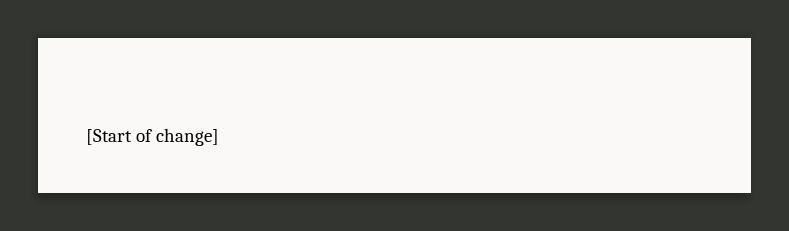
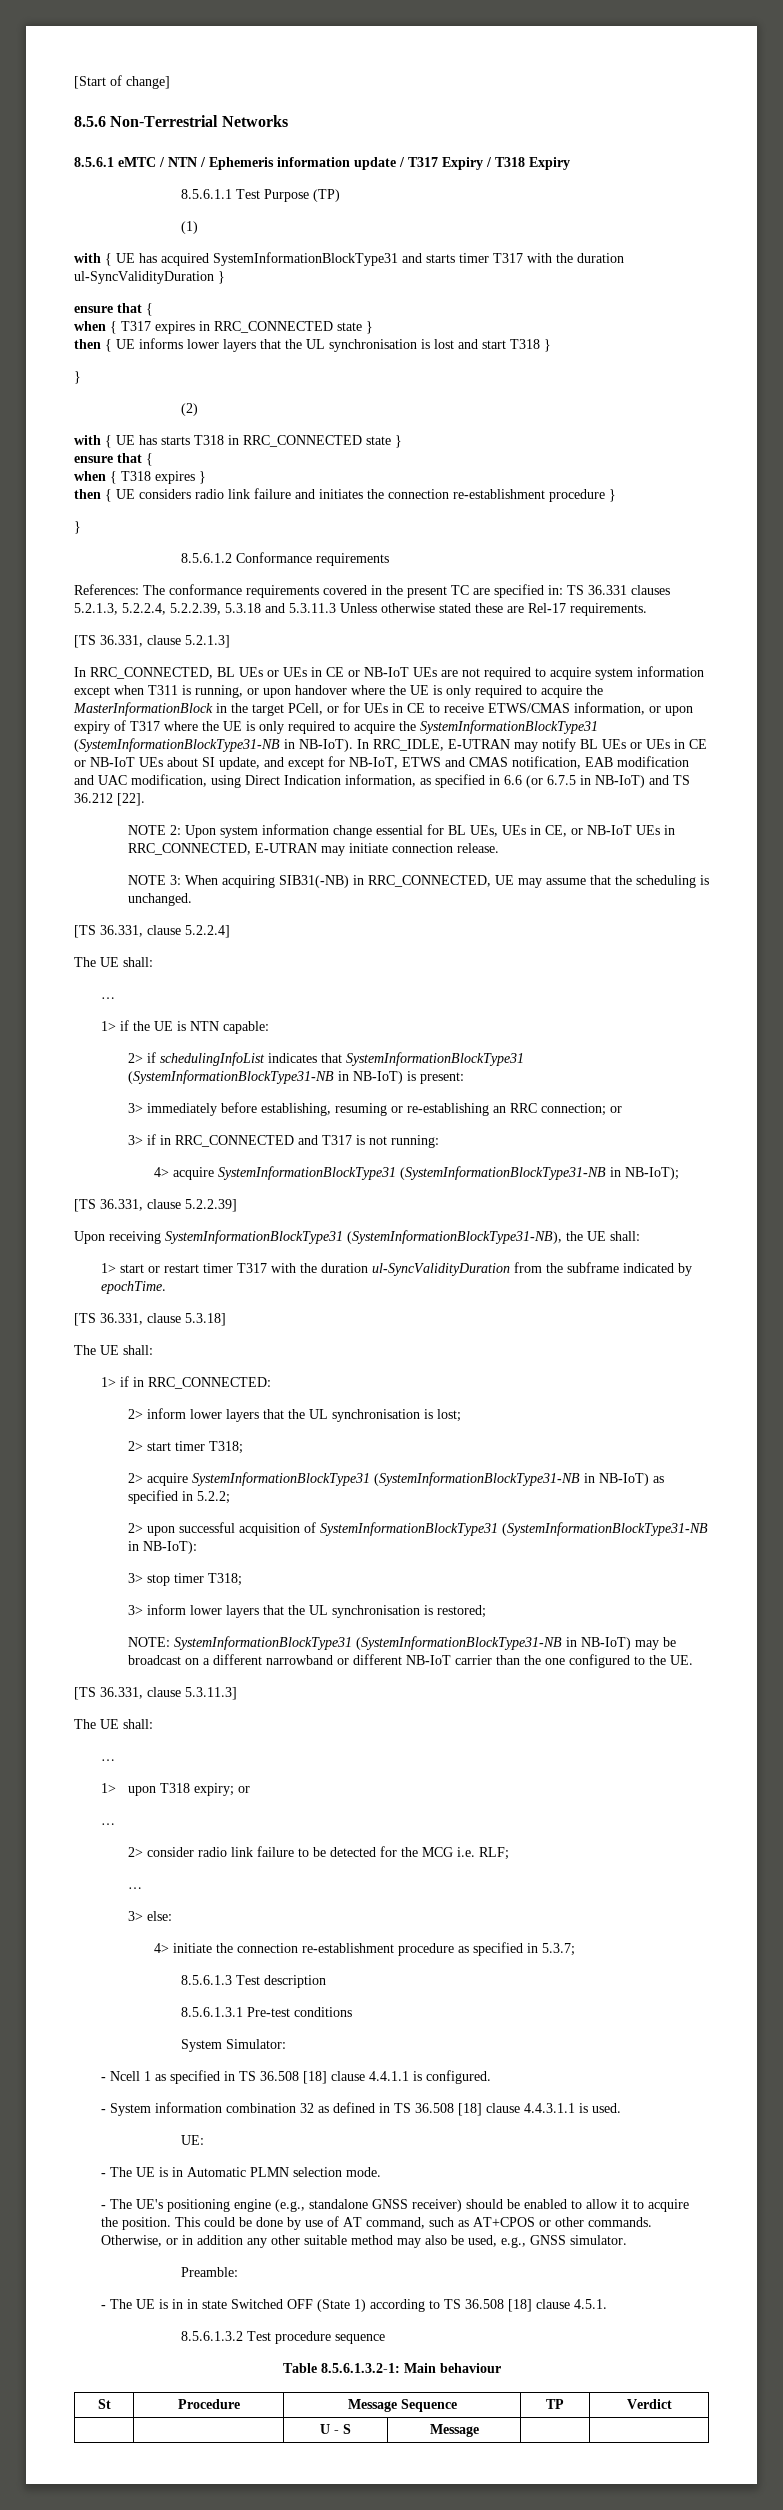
(220, 137) none -> [74,115,288,127] [74,157,570,170] [181,189,341,202] [181,221,199,234] [74,252,624,266] [74,271,225,284] [74,303,153,316] [74,321,373,334] [74,338,551,352] [74,371,81,384] [181,403,199,416] [74,435,402,448] [74,453,153,466] [74,471,206,484] [74,488,616,502] [74,521,81,534] [181,552,390,566] [74,584,670,598] [74,603,647,616] [74,635,230,648] [74,666,704,680] [74,685,603,698] [73,702,693,716] [74,720,598,734] [74,738,707,752] [74,756,689,770] [74,774,690,788] [74,793,145,806] [127,824,675,838] [127,843,499,856] [127,875,709,888] [127,893,192,906] [74,925,230,938] [74,957,153,967] [100,997,115,999] [100,1020,269,1034] [127,1052,524,1066] [127,1070,464,1084] [127,1102,622,1116] [127,1134,439,1148] [154,1166,680,1180] [74,1199,237,1212] [74,1230,640,1244] [100,1262,692,1276] [100,1281,166,1294] [74,1313,226,1326] [74,1345,153,1355] [100,1376,271,1389] [127,1408,461,1422] [127,1441,243,1454] [127,1472,664,1486] [127,1490,230,1504] [127,1522,708,1536] [127,1541,197,1554] [127,1573,242,1586] [127,1604,486,1618] [127,1636,676,1650] [127,1654,693,1668] [74,1687,237,1700] [74,1719,153,1729] [100,1759,115,1761] [100,1783,250,1796] [100,1823,115,1825] [127,1846,509,1860] [127,1887,142,1889] [127,1911,172,1921] [154,1942,576,1956] [181,1975,327,1988] [181,2007,353,2017] [181,2039,287,2052] [100,2070,491,2084] [100,2102,621,2116] [181,2135,205,2145] [100,2167,381,2177] [100,2199,689,2212] [100,2216,652,2230] [100,2235,627,2248] [181,2267,239,2277] [100,2299,607,2312] [181,2331,386,2344] [282,2363,501,2373] [97,2399,111,2409] [177,2399,240,2409] [347,2399,457,2412] [546,2399,564,2409] [626,2399,672,2409] [320,2424,351,2434] [429,2424,479,2437] // 8.5.6 Non-Terrestrial Networks // 8.5.6.1 eMTC / NTN / Ephemeris information update / T317 Expiry / T318 Expiry // 8.5.6.1.1 Test Purpose (TP) // (1) // with { UE has acquired SystemInformationBlockType31 and starts timer T317 with the duration ul-SyncValidityDuration } // ensure that { // when { T317 expires in RRC_CONNECTED state } // then { UE informs lower layers that the UL synchronisation is lost and start T318 } // } // (2) // with { UE has starts T318 in RRC_CONNECTED state } // ensure that { // when { T318 expires } // then { UE considers radio link failure and initiates the connection re-establishment procedure } // } // 8.5.6.1.2 Conformance requirements // References: The conformance requirements covered in the present TC are specified in: TS 36.331 clauses 5.2.1.3, 5.2.2.4, 5.2.2.39, 5.3.18 and 5.3.11.3 Unless otherwise stated these are Rel-17 requirements. // [TS 36.331, clause 5.2.1.3] // In RRC_CONNECTED, BL UEs or UEs in CE or NB-IoT UEs are not required to acquire system information except when T311 is running, or upon handover where the UE is only required to acquire the MasterInformationBlock in the target PCell, or for UEs in CE to receive ETWS/CMAS information, or upon expiry of T317 where the UE is only required to acquire the SystemInformationBlockType31 (SystemInformationBlockType31-NB in NB-IoT). In RRC_IDLE, E-UTRAN may notify BL UEs or UEs in CE or NB-IoT UEs about SI update, and except for NB-IoT, ETWS and CMAS notification, EAB modification and UAC modification, using Direct Indication information, as specified in 6.6 (or 6.7.5 in NB-IoT) and TS 36.212 [22]. // NOTE 2: Upon system information change essential for BL UEs, UEs in CE, or NB-IoT UEs in RRC_CONNECTED, E-UTRAN may initiate connection release. // NOTE 3: When acquiring SIB31(-NB) in RRC_CONNECTED, UE may assume that the scheduling is unchanged. // [TS 36.331, clause 5.2.2.4] // The UE shall: // … // 1> if the UE is NTN capable: // 2> if schedulingInfoList indicates that SystemInformationBlockType31 (SystemInformationBlockType31-NB in NB-IoT) is present: // 3> immediately before establishing, resuming or re-establishing an RRC connection; or // 3> if in RRC_CONNECTED and T317 is not running: // 4> acquire SystemInformationBlockType31 (SystemInformationBlockType31-NB in NB-IoT); // [TS 36.331, clause 5.2.2.39] // Upon receiving SystemInformationBlockType31 (SystemInformationBlockType31-NB), the UE shall: // 1> start or restart timer T317 with the duration ul-SyncValidityDuration from the subframe indicated by epochTime. // [TS 36.331, clause 5.3.18] // The UE shall: // 1> if in RRC_CONNECTED: // 2> inform lower layers that the UL synchronisation is lost; // 2> start timer T318; // 2> acquire SystemInformationBlockType31 (SystemInformationBlockType31-NB in NB-IoT) as specified in 5.2.2; // 2> upon successful acquisition of SystemInformationBlockType31 (SystemInformationBlockType31-NB in NB-IoT): // 3> stop timer T318; // 3> inform lower layers that the UL synchronisation is restored; // NOTE: SystemInformationBlockType31 (SystemInformationBlockType31-NB in NB-IoT) may be broadcast on a different narrowband or different NB-IoT carrier than the one configured to the UE. // [TS 36.331, clause 5.3.11.3] // The UE shall: // … // 1> upon T318 expiry; or // … // 2> consider radio link failure to be detected for the MCG i.e. RLF; // … // 3> else: // 4> initiate the connection re-establishment procedure as specified in 5.3.7; // 8.5.6.1.3 Test description // 8.5.6.1.3.1 Pre-test conditions // System Simulator: // - Ncell 1 as specified in TS 36.508 [18] clause 4.4.1.1 is configured. // - System information combination 32 as defined in TS 36.508 [18] clause 4.4.3.1.1 is used. // UE: // - The UE is in Automatic PLMN selection mode. // - The UE's positioning engine (e.g., standalone GNSS receiver) should be enabled to allow it to acquire the position. This could be done by use of AT command, such as AT+CPOS or other commands. Otherwise, or in addition any other suitable method may also be used, e.g., GNSS simulator. // Preamble: // - The UE is in in state Switched OFF (State 1) according to TS 36.508 [18] clause 4.5.1. // 8.5.6.1.3.2 Test procedure sequence // Table 8.5.6.1.3.2-1: Main behaviour // St | Procedure | Message Sequence | TP | Verdict // | | U - S | Message | |

